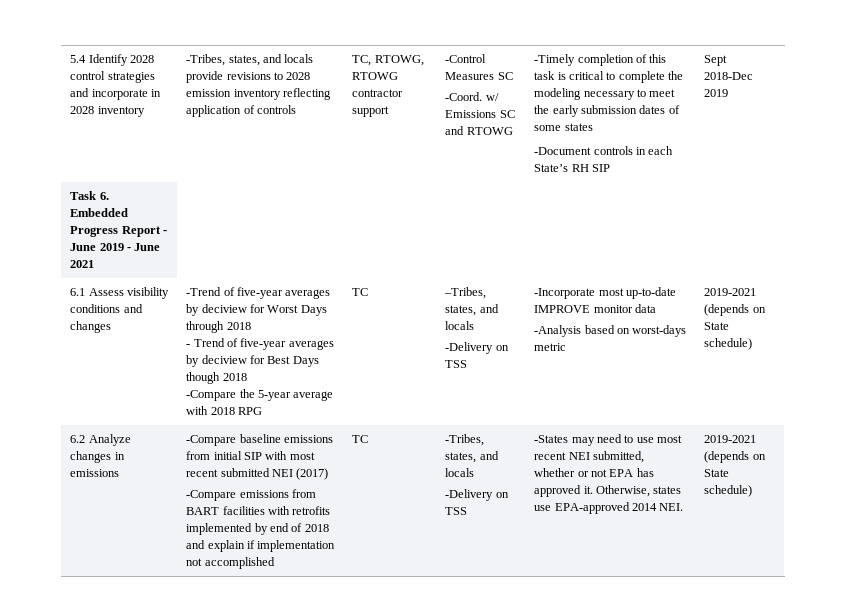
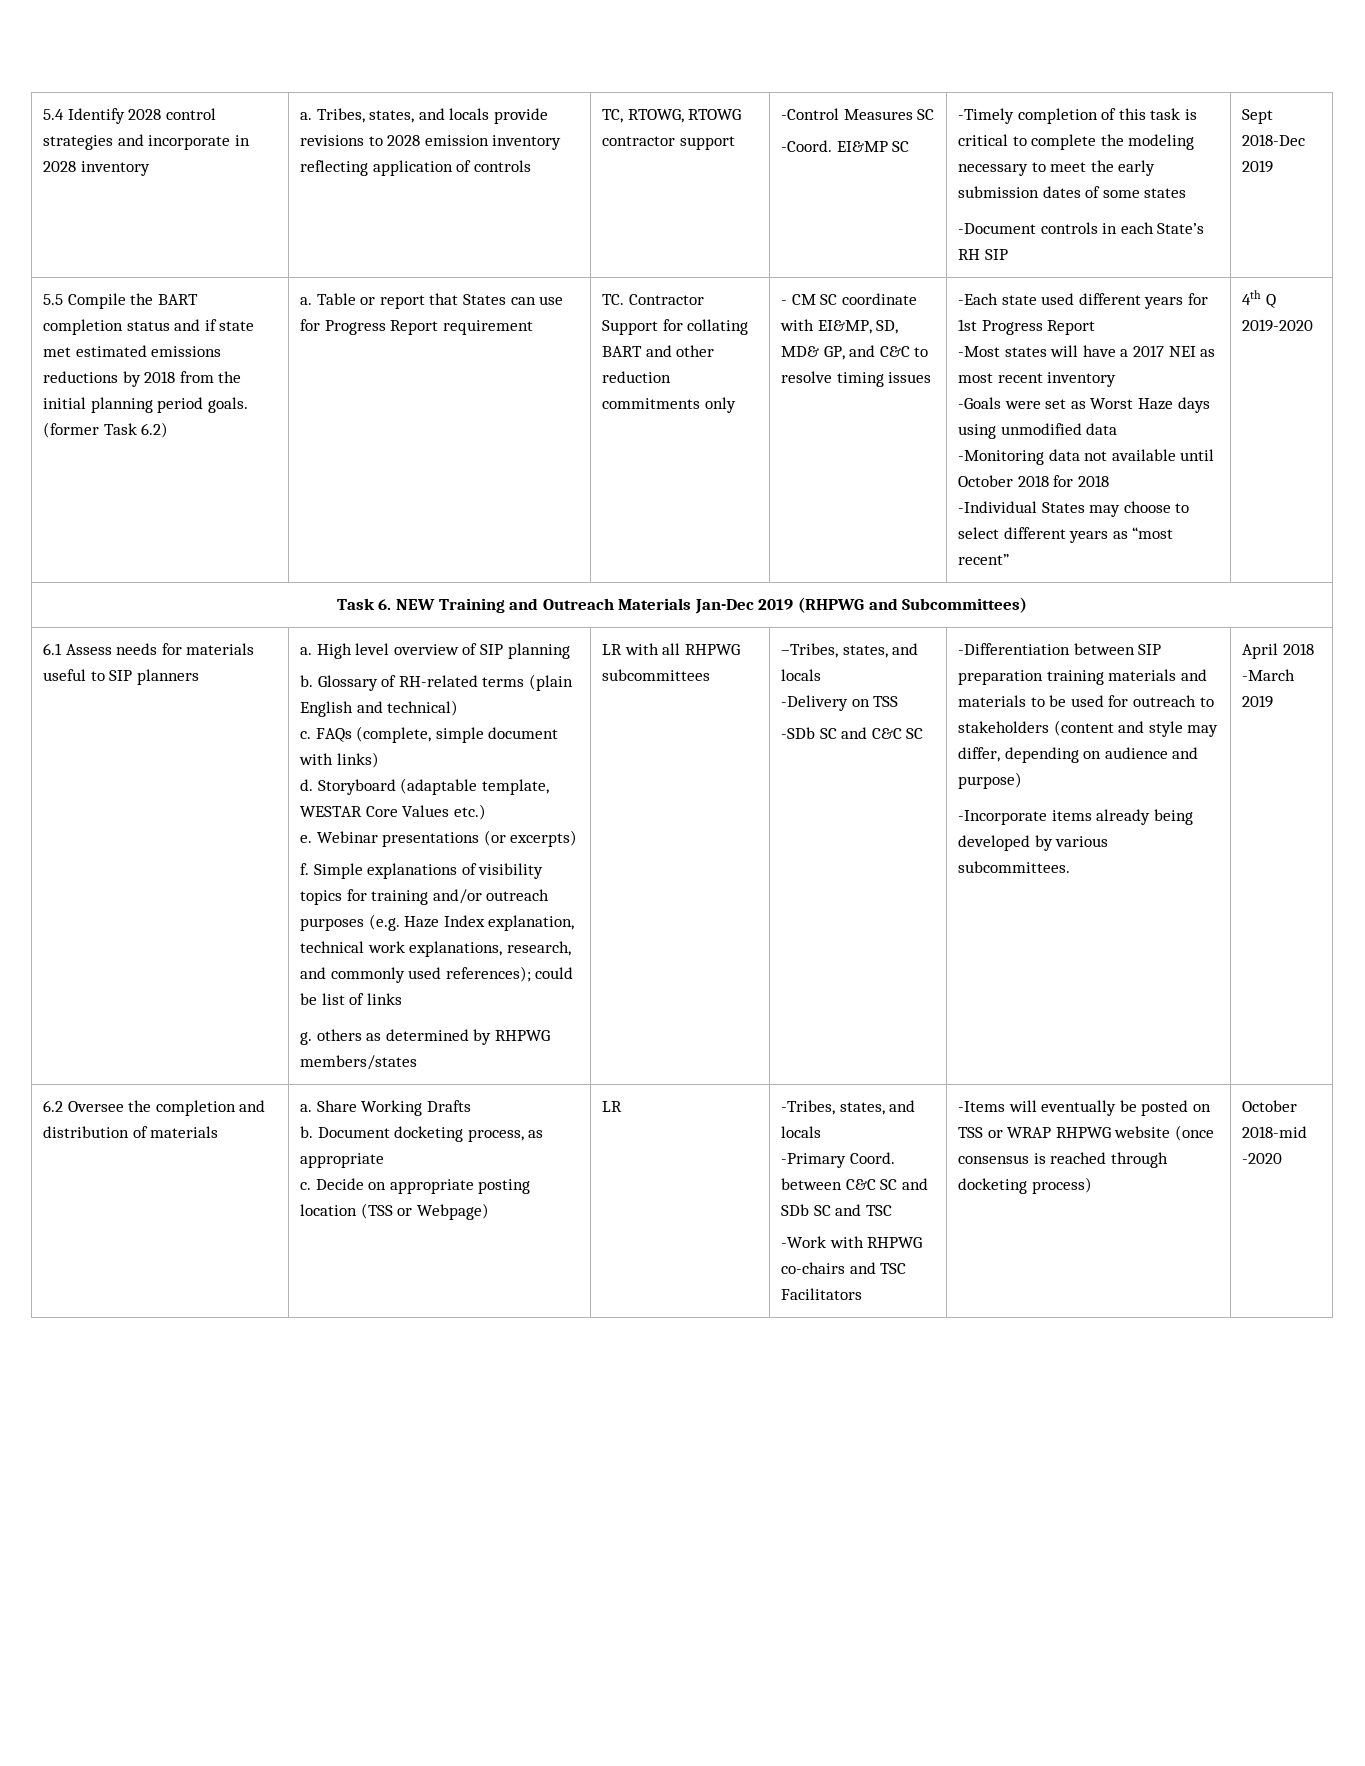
[186,54,226,66] -Tribes, -> [300,108,365,123] a. Tribes,
[485,93,499,101] [445,110,515,118] [445,126,513,135] w/ Emissions SC and RTOWG -> [836,141,910,152] EI&MP SC
[70,191,109,200] [70,208,129,217] [70,226,168,237] [70,243,161,251] [70,260,95,268] [70,287,170,299] [70,304,143,313] [70,321,112,333] [186,287,331,299] [186,304,327,316] [186,321,251,333] [186,338,334,350] [186,355,319,367] [186,372,247,384] [186,389,334,401] [186,406,263,415] [352,288,369,296] [444,287,487,299] [445,304,499,316] [445,321,475,330] [445,342,509,354] [445,360,468,368] [534,287,677,299] [534,304,657,313] [534,325,687,337] [534,343,567,351] [704,288,757,296] [704,304,766,316] [704,322,730,330] [704,338,753,350] [70,434,131,446] [70,451,125,463] [70,469,120,477] [186,434,334,446] [186,451,315,460] [186,468,329,480] [186,489,317,501] [186,506,331,515] [186,523,329,535] [186,540,336,552] [186,557,275,569] [352,435,369,443] [445,434,485,446] [445,451,499,463] [445,468,475,477] [445,489,509,501] [445,507,468,515] [534,434,683,446] [534,451,645,463] [534,468,654,477] [534,485,682,497] [534,502,684,514] [704,435,757,443] [704,451,766,463] [704,469,730,477] [704,485,753,497] Task 6. Embedded Progress Report - June 2019 - June 2021 // 6.1 Assess visibility conditions and changes | -Trend of five-year averages by deciview for Worst Days through 2018 // - Trend of five-year averages by deciview for Best Days though 2018 // -Compare the 5-year average with 2018 RPG | TC | –Tribes, states, and locals // -Delivery on TSS | -Incorporate most up-to-date IMPROVE monitor data // -Analysis based on worst-days metric | 2019-2021 (depends on State schedule) // 6.2 Analyze changes in emissions | -Compare baseline emissions from initial SIP with most recent submitted NEI (2017) // -Compare emissions from BART facilities with retrofits implemented by end of 2018 and explain if implementation not accomplished | TC | -Tribes, states, and locals // -Delivery on TSS | -States may need to use most recent NEI submitted, whether or not EPA has approved it. Otherwise, states use EPA-approved 2014 NEI. | 2019-2021 (depends on State schedule) -> [43,293,198,309] [43,319,255,335] [43,345,222,357] [43,371,242,387] [43,397,248,413] [43,422,169,438] [300,293,564,309] [300,319,533,335] [602,294,704,305] [602,319,749,335] [602,345,715,357] [602,371,672,383] [602,397,736,413] [781,293,917,305] [780,319,899,334] [781,345,929,360] [781,371,932,387] [958,293,1209,309] [958,319,1096,335] [958,345,1216,357] [958,372,1117,387] [958,397,1210,413] [958,423,1118,439] [958,449,1215,465] [958,475,1109,487] [958,501,1190,517] [958,527,1174,543] [958,554,1010,565] [1242,290,1276,308] [1242,319,1314,332] [336,597,1028,614] [43,643,255,655] [43,669,199,685] [300,643,570,659] [300,674,574,691] [300,700,459,717] [300,726,559,743] [299,752,379,768] [300,778,549,795] [300,804,486,820] [300,830,578,847] [300,863,544,879] [300,889,550,905] [300,914,575,931] [300,941,571,957] [300,966,574,983] [300,993,402,1005] [300,1029,551,1045] [300,1055,418,1070] [602,643,740,655] [602,669,711,681] [781,643,919,658] [781,669,822,681] [781,695,899,711] [781,727,924,739] [958,643,1162,655] [958,669,1207,685] [958,695,1214,707] [958,720,1219,737] [958,747,1199,763] [958,772,1023,789] [958,809,1193,825] [958,835,1109,851] [958,861,1071,873] [1242,643,1314,659] [1242,669,1296,681] [1242,695,1274,708] [43,1100,266,1116] [43,1126,219,1138] [300,1100,471,1116] [300,1126,544,1142] [300,1153,385,1168] [300,1178,531,1194] [300,1203,489,1220] [602,1101,623,1112] [781,1100,916,1115] [781,1126,822,1138] [781,1152,895,1168] [781,1178,928,1190] [781,1204,892,1216] [781,1236,923,1248] [781,1262,907,1274] [781,1288,863,1300] [958,1100,1212,1116] [958,1125,1215,1141] [958,1152,1168,1168] [958,1177,1092,1194] [1242,1100,1298,1112] [1242,1126,1308,1138] [1242,1153,1283,1164] 5.5 Compile the BART completion status and if state met estimated emissions reductions by 2018 from the initial planning period goals. (former Task 6.2) | a. Table or report that States can use for Progress Report requirement | TC. Contractor Support for collating BART and other reduction commitments only | - CM SC coordinate with EI&MP, SD, MD& GP, and C&C to resolve timing issues | -Each state used different years for 1st Progress Report // -Most states will have a 2017 NEI as most recent inventory // -Goals were set as Worst Haze days using unmodified data // -Monitoring data not available until October 2018 for 2018 // -Individual States may choose to select different years as “most recent” | 4th Q 2019-2020 // Task 6. NEW Training and Outreach Materials Jan-Dec 2019 (RHPWG and Subcommittees) // 6.1 Assess needs for materials useful to SIP planners | a. High level overview of SIP planning // b. Glossary of RH-related terms (plain English and technical) // c. FAQs (complete, simple document with links) // d. Storyboard (adaptable template, WESTAR Core Values etc.) // e. Webinar presentations (or excerpts) // f. Simple explanations of visibility topics for training and/or outreach purposes (e.g. Haze Index explanation, technical work explanations, research, and commonly used references); could be list of links // g. others as determined by RHPWG members/states | LR with all RHPWG subcommittees | –Tribes, states, and locals // -Delivery on TSS // -SDb SC and C&C SC | -Differentiation between SIP preparation training materials and materials to be used for outreach to stakeholders (content and style may differ, depending on audience and purpose) // -Incorporate items already being developed by various subcommittees. | April 2018 -March 2019 // 6.2 Oversee the completion and distribution of materials | a. Share Working Drafts // b. Document docketing process, as appropriate // c. Decide on appropriate posting location (TSS or Webpage) | LR | -Tribes, states, and locals // -Primary Coord. between C&C SC and SDb SC and TSC // -Work with RHPWG co-chairs and TSC Facilitators | -Items will eventually be posted on TSS or WRAP RHPWG website (once consensus is reached through docketing process) | October 2018-mid -2020

